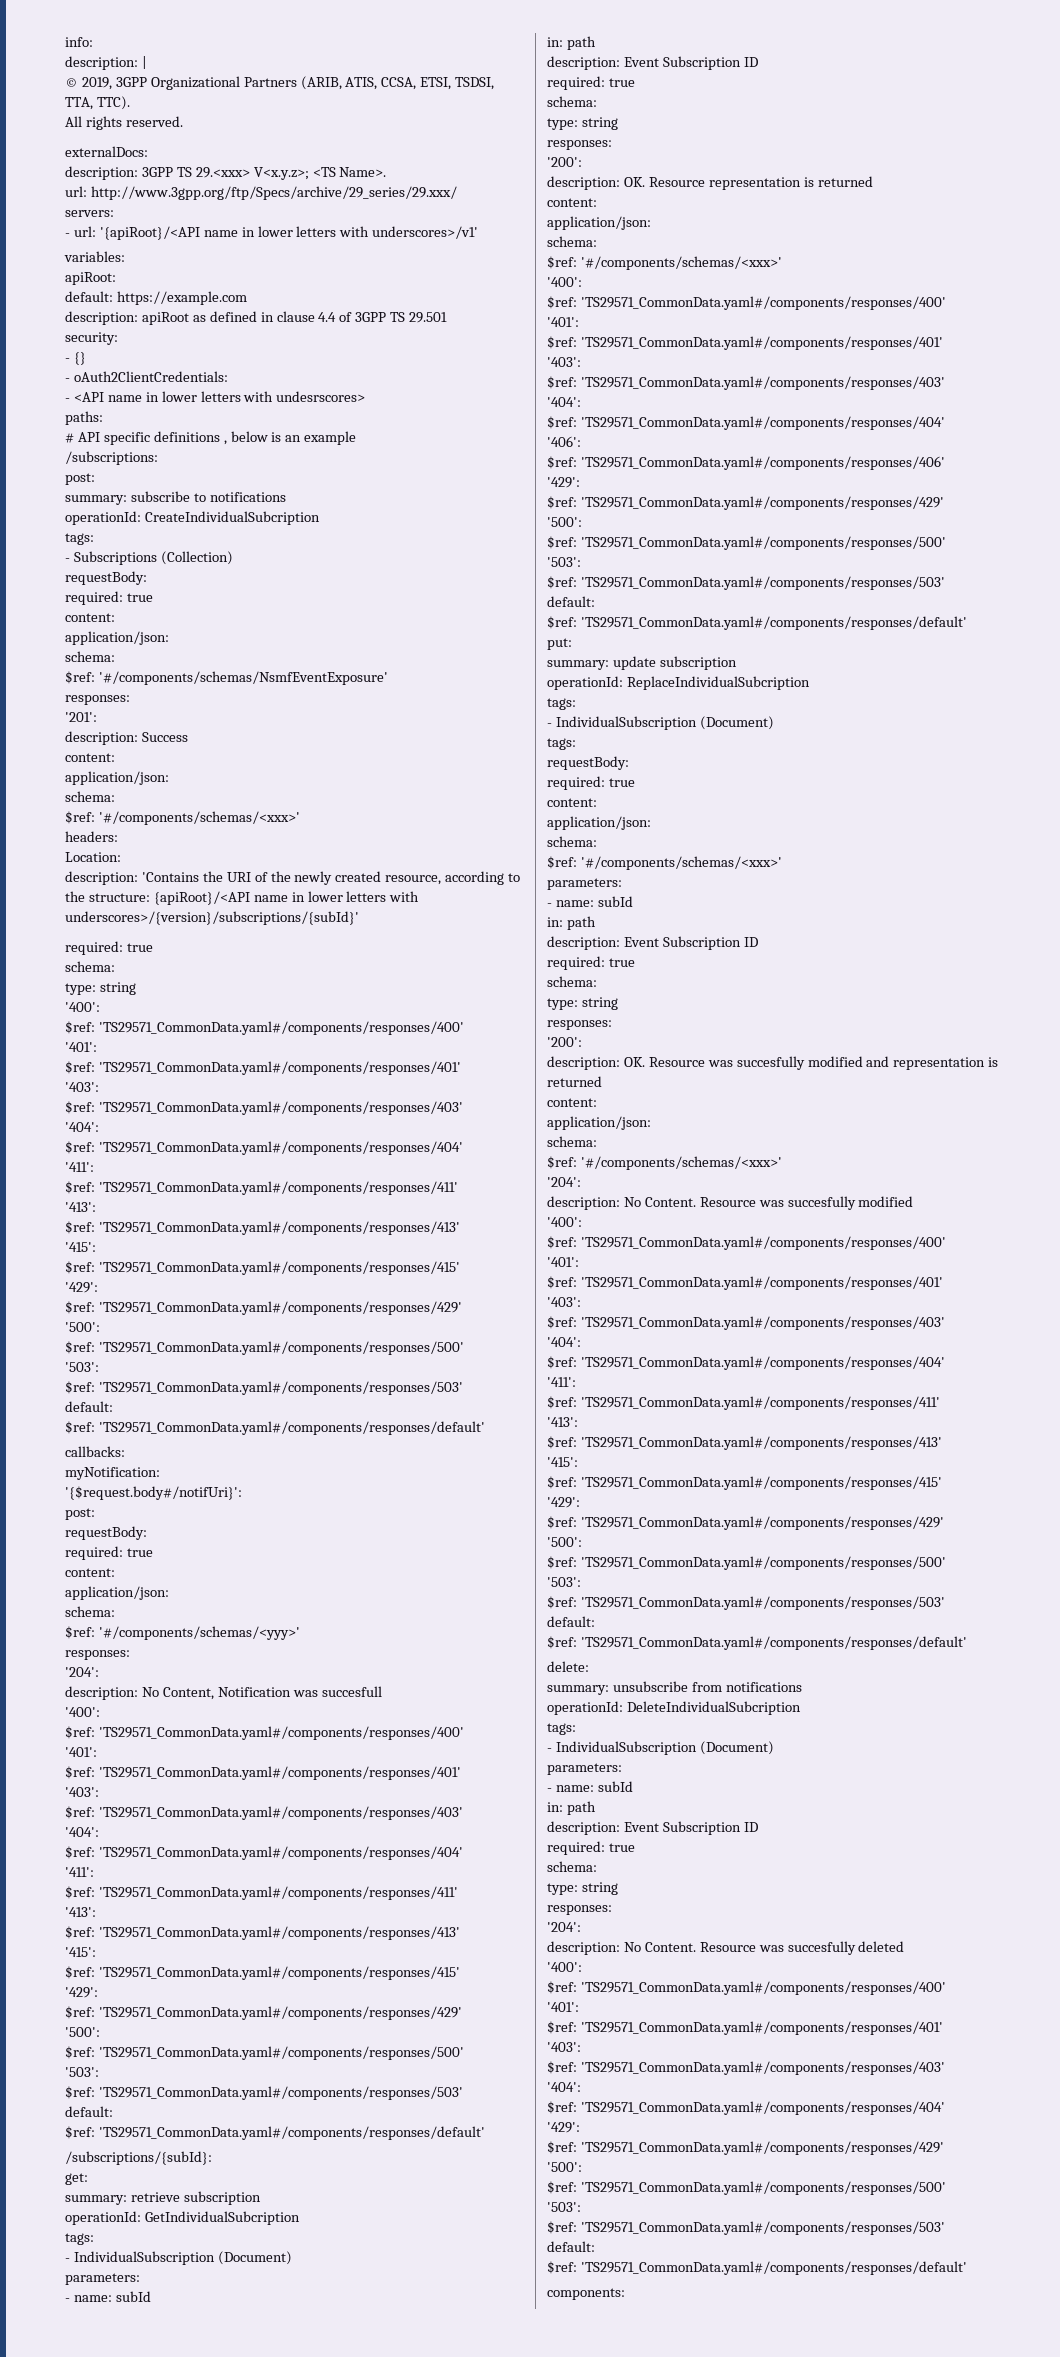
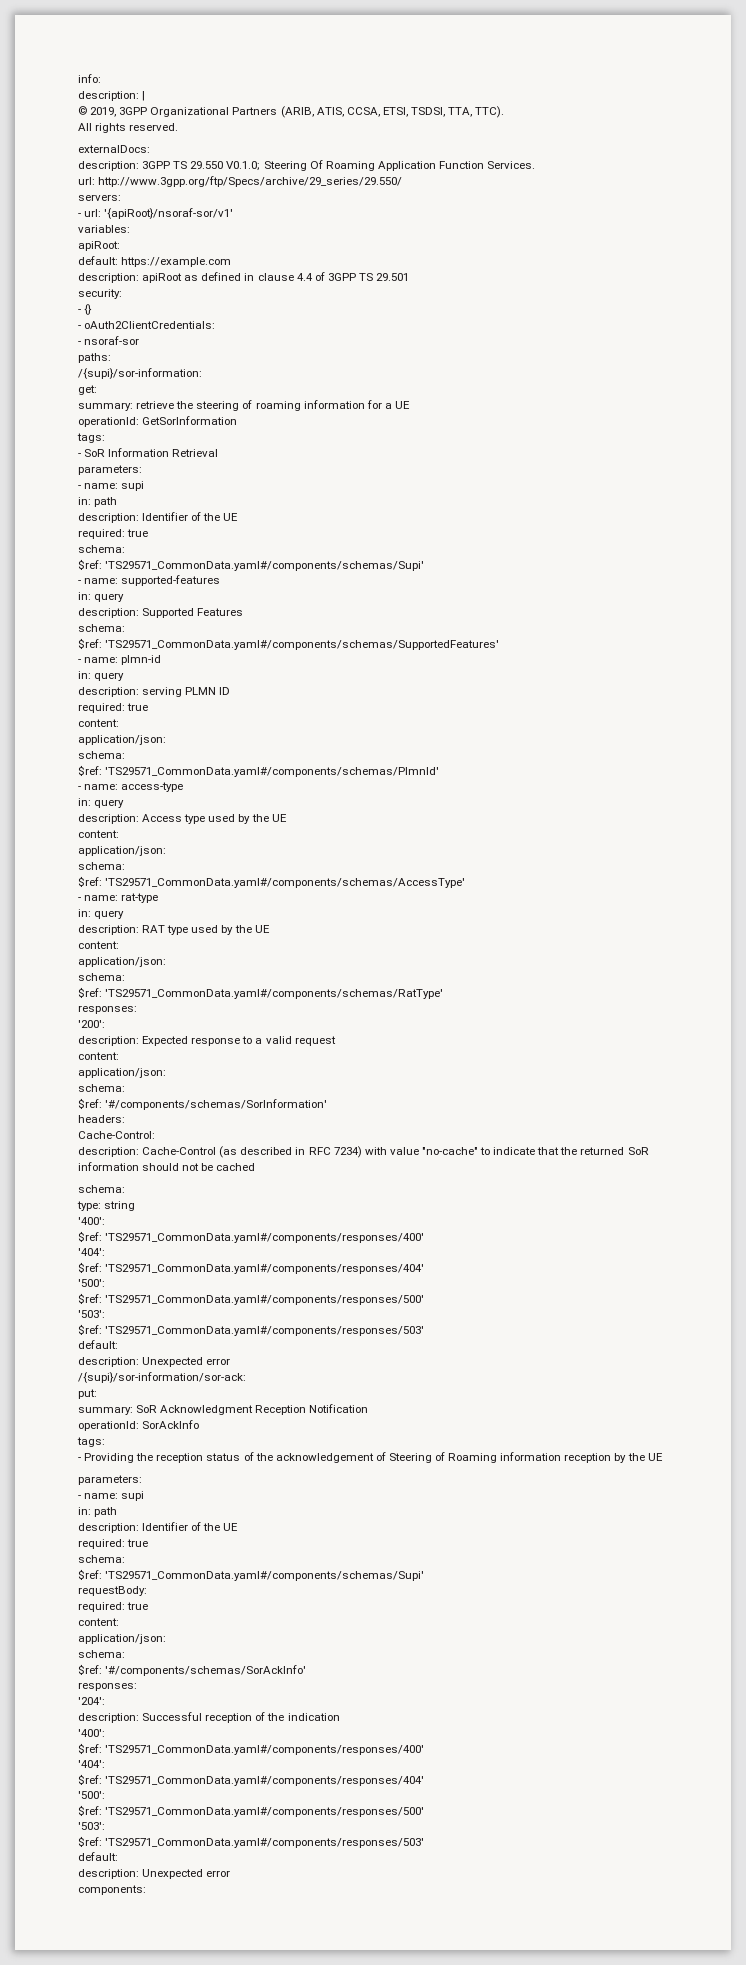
[195,167,387,180] [65,186,457,200] 29.<xxx> V<x.y.z>; <TS Name>. // url: http://www.3gpp.org/ftp/Specs/archive/29_series/29.xxx/ -> [190,160,536,171] [78,176,403,187] 29.550 V0.1.0; Steering Of Roaming Application Function Services. // url: http://www.3gpp.org/ftp/Specs/archive/29_series/29.550/
[99,226,479,240] '{apiRoot}/<API name in lower letters with underscores>/v1' -> [104,208,234,219] '{apiRoot}/nsoraf-sor/v1'
[73,391,366,402] [65,411,103,425] [65,431,357,445] [65,451,158,465] [65,473,95,485] [65,491,286,505] [65,511,320,525] [65,533,94,545] [65,551,233,565] [65,571,147,585] [65,591,153,605] [65,613,115,622] [65,631,169,645] [65,651,115,662] [65,671,388,685] [65,695,130,705] [65,712,97,722] [65,731,188,745] [65,753,115,762] [65,771,169,785] [65,791,115,802] [65,811,300,825] [65,831,118,842] [65,852,121,862] [65,871,521,885] [65,891,420,905] [65,911,359,925] [65,941,153,955] [65,961,115,972] [65,982,136,995] [65,1002,100,1012] [65,1021,464,1035] [65,1042,97,1052] [65,1061,461,1075] [65,1082,99,1092] [65,1101,463,1115] [65,1122,99,1132] [65,1141,463,1155] [65,1162,94,1172] [65,1181,458,1195] [65,1202,96,1212] [65,1221,460,1235] [65,1242,96,1252] [65,1261,460,1275] [65,1282,98,1293] [65,1301,462,1315] [65,1322,100,1332] [65,1341,464,1355] [65,1362,99,1372] [65,1381,463,1395] [65,1401,113,1412] [65,1421,485,1435] [65,1446,125,1457] [65,1467,160,1480] [65,1486,242,1500] [65,1508,95,1520] [65,1526,147,1540] [65,1546,153,1560] [65,1568,115,1577] [65,1586,169,1600] [65,1606,115,1617] [65,1626,300,1640] [65,1650,130,1660] [65,1667,99,1677] [65,1686,382,1700] [65,1707,100,1717] [65,1726,464,1740] [65,1747,97,1757] [65,1766,461,1780] [65,1787,99,1797] [65,1806,463,1820] [65,1827,99,1837] [65,1846,463,1860] [65,1867,94,1877] [65,1886,458,1900] [65,1907,96,1917] [65,1926,460,1940] [65,1947,96,1957] [65,1966,460,1980] [65,1987,98,1998] [65,2006,462,2020] [65,2027,100,2037] [65,2046,464,2060] [65,2067,99,2077] [65,2086,463,2100] [65,2106,113,2117] [65,2126,485,2140] [65,2151,212,2165] [65,2173,88,2185] [65,2191,261,2205] [65,2211,300,2225] [65,2233,94,2245] [65,2251,292,2265] [65,2273,140,2285] [65,2291,151,2302] [547,36,596,50] [547,56,758,70] [547,76,635,90] [547,96,597,107] [547,117,618,130] [547,140,612,150] [547,157,582,167] [547,176,873,190] [547,198,597,207] [547,216,651,230] [547,236,597,247] [547,256,782,270] [547,277,582,287] [547,296,946,310] [547,317,579,327] [547,336,943,350] [547,357,581,367] [547,376,945,390] [547,397,581,407] [547,416,945,430] [547,436,581,447] [547,456,945,470] [547,477,580,488] [547,496,944,510] [547,517,582,527] [547,536,946,550] [547,557,581,567] [547,576,945,590] [547,596,595,607] [547,616,967,630] [547,638,572,650] [547,656,737,670] [547,676,810,690] [547,698,576,710] [547,716,774,730] [547,738,576,750] [547,756,629,770] [547,776,635,790] [547,798,597,807] [547,816,651,830] [547,836,597,847] [547,856,782,870] [547,878,622,890] [547,896,633,907] [547,916,596,930] [547,936,758,950] [547,956,635,970] [547,976,597,987] [547,997,618,1010] [547,1020,612,1030] [547,1037,582,1047] [547,1056,999,1070] [547,1076,602,1087] [547,1098,597,1107] [547,1116,651,1130] [547,1136,597,1147] [547,1156,782,1170] [547,1177,581,1187] [547,1196,914,1210] [547,1217,582,1227] [547,1236,946,1250] [547,1257,579,1267] [547,1276,943,1290] [547,1297,581,1307] [547,1316,945,1330] [547,1337,581,1347] [547,1356,945,1370] [547,1377,576,1387] [547,1396,940,1410] [547,1417,578,1427] [547,1436,942,1450] [547,1457,578,1467] [547,1476,942,1490] [547,1497,580,1508] [547,1516,944,1530] [547,1537,582,1547] [547,1556,946,1570] [547,1577,581,1587] [547,1596,945,1610] [547,1616,595,1627] [547,1636,967,1650] [547,1661,589,1672] [547,1681,802,1695] [547,1701,801,1715] [547,1723,576,1735] [547,1741,774,1755] [547,1763,622,1775] [547,1781,633,1792] [547,1801,596,1815] [547,1821,758,1835] [547,1841,635,1855] [547,1861,597,1872] [547,1882,618,1895] [547,1905,612,1915] [547,1922,581,1932] [547,1941,905,1955] [547,1962,582,1972] [547,1981,946,1995] [547,2002,579,2012] [547,2021,943,2035] [547,2042,581,2052] [547,2061,945,2075] [547,2082,581,2092] [547,2101,945,2115] [547,2122,580,2133] [547,2141,944,2155] [547,2162,582,2172] [547,2181,946,2195] [547,2202,581,2212] [547,2221,945,2235] [547,2241,595,2252] [547,2261,967,2275] <API name in lower letters with undesrscores> // paths: // # API specific definitions , below is an example // /subscriptions: // post: // summary: subscribe to notifications // operationId: CreateIndividualSubcription // tags: // - Subscriptions (Collection) // requestBody: // required: true // content: // application/json: // schema: // $ref: '#/components/schemas/NsmfEventExposure' // responses: // '201': // description: Success // content: // application/json: // schema: // $ref: '#/components/schemas/<xxx>' // headers: // Location: // description: 'Contains the URI of the newly created resource, according to the structure: {apiRoot}/<API name in lower letters with underscores>/{version}/subscriptions/{subId}' // required: true // schema: // type: string // '400': // $ref: 'TS29571_CommonData.yaml#/components/responses/400' // '401': // $ref: 'TS29571_CommonData.yaml#/components/responses/401' // '403': // $ref: 'TS29571_CommonData.yaml#/components/responses/403' // '404': // $ref: 'TS29571_CommonData.yaml#/components/responses/404' // '411': // $ref: 'TS29571_CommonData.yaml#/components/responses/411' // '413': // $ref: 'TS29571_CommonData.yaml#/components/responses/413' // '415': // $ref: 'TS29571_CommonData.yaml#/components/responses/415' // '429': // $ref: 'TS29571_CommonData.yaml#/components/responses/429' // '500': // $ref: 'TS29571_CommonData.yaml#/components/responses/500' // '503': // $ref: 'TS29571_CommonData.yaml#/components/responses/503' // default: // $ref: 'TS29571_CommonData.yaml#/components/responses/default' // callbacks: // myNotification: // '{$request.body#/notifUri}': // post: // requestBody: // required: true // content: // application/json: // schema: // $ref: '#/components/schemas/<yyy>' // responses: // '204': // description: No Content, Notification was succesfull // '400': // $ref: 'TS29571_CommonData.yaml#/components/responses/400' // '401': // $ref: 'TS29571_CommonData.yaml#/components/responses/401' // '403': // $ref: 'TS29571_CommonData.yaml#/components/responses/403' // '404': // $ref: 'TS29571_CommonData.yaml#/components/responses/404' // '411': // $ref: 'TS29571_CommonData.yaml#/components/responses/411' // '413': // $ref: 'TS29571_CommonData.yaml#/components/responses/413' // '415': // $ref: 'TS29571_CommonData.yaml#/components/responses/415' // '429': // $ref: 'TS29571_CommonData.yaml#/components/responses/429' // '500': // $ref: 'TS29571_CommonData.yaml#/components/responses/500' // '503': // $ref: 'TS29571_CommonData.yaml#/components/responses/503' // default: // $ref: 'TS29571_CommonData.yaml#/components/responses/default' // /subscriptions/{subId}: // get: // summary: retrieve subscription // operationId: GetIndividualSubcription // tags: // - IndividualSubscription (Document) // parameters: // - name: subId // in: path // description: Event Subscription ID // required: true // schema: // type: string // responses: // '200': // description: OK. Resource representation is returned // content: // application/json: // schema: // $ref: '#/components/schemas/<xxx>' // '400': // $ref: 'TS29571_CommonData.yaml#/components/responses/400' // '401': // $ref: 'TS29571_CommonData.yaml#/components/responses/401' // '403': // $ref: 'TS29571_CommonData.yaml#/components/responses/403' // '404': // $ref: 'TS29571_CommonData.yaml#/components/responses/404' // '406': // $ref: 'TS29571_CommonData.yaml#/components/responses/406' // '429': // $ref: 'TS29571_CommonData.yaml#/components/responses/429' // '500': // $ref: 'TS29571_CommonData.yaml#/components/responses/500' // '503': // $ref: 'TS29571_CommonData.yaml#/components/responses/503' // default: // $ref: 'TS29571_CommonData.yaml#/components/responses/default' // put: // summary: update subscription // operationId: ReplaceIndividualSubcription // tags: // - IndividualSubscription (Document) // tags: // requestBody: // required: true // content: // application/json: // schema: // $ref: '#/components/schemas/<xxx>' // parameters: // - name: subId // in: path // description: Event Subscription ID // required: true // schema: // type: string // responses: // '200': // description: OK. Resource was succesfully modified and representation is returned // content: // application/json: // schema: // $ref: '#/components/schemas/<xxx>' // '204': // description: No Content. Resource was succesfully modified // '400': // $ref: 'TS29571_CommonData.yaml#/components/responses/400' // '401': // $ref: 'TS29571_CommonData.yaml#/components/responses/401' // '403': // $ref: 'TS29571_CommonData.yaml#/components/responses/403' // '404': // $ref: 'TS29571_CommonData.yaml#/components/responses/404' // '411': // $ref: 'TS29571_CommonData.yaml#/components/responses/411' // '413': // $ref: 'TS29571_CommonData.yaml#/components/responses/413' // '415': // $ref: 'TS29571_CommonData.yaml#/components/responses/415' // '429': // $ref: 'TS29571_CommonData.yaml#/components/responses/429' // '500': // $ref: 'TS29571_CommonData.yaml#/components/responses/500' // '503': // $ref: 'TS29571_CommonData.yaml#/components/responses/503' // default: // $ref: 'TS29571_CommonData.yaml#/components/responses/default' // delete: // summary: unsubscribe from notifications // operationId: DeleteIndividualSubcription // tags: // - IndividualSubscription (Document) // parameters: // - name: subId // in: path // description: Event Subscription ID // required: true // schema: // type: string // responses: // '204': // description: No Content. Resource was succesfully deleted // '400': // $ref: 'TS29571_CommonData.yaml#/components/responses/400' // '401': // $ref: 'TS29571_CommonData.yaml#/components/responses/401' // '403': // $ref: 'TS29571_CommonData.yaml#/components/responses/403' // '404': // $ref: 'TS29571_CommonData.yaml#/components/responses/404' // '429': // $ref: 'TS29571_CommonData.yaml#/components/responses/429' // '500': // $ref: 'TS29571_CommonData.yaml#/components/responses/500' // '503': // $ref: 'TS29571_CommonData.yaml#/components/responses/503' // default: // $ref: 'TS29571_CommonData.yaml#/components/responses/default' -> [84,336,140,345] [78,353,111,363] [78,368,202,379] [78,385,97,395] [78,400,410,411] [78,416,238,427] [77,433,105,443] [78,448,219,457] [78,465,142,475] [78,481,145,491] [78,497,118,507] [78,512,239,523] [78,529,149,539] [78,545,125,553] [78,559,425,571] [78,575,221,586] [78,592,125,602] [78,608,244,618] [78,624,125,632] [78,638,500,650] [78,655,162,665] [78,671,125,681] [78,687,231,697] [78,703,149,713] [78,719,119,727] [78,735,166,745] [78,751,125,759] [78,765,440,777] [78,782,184,792] [78,798,125,808] [78,814,287,824] [78,830,119,838] [78,846,166,856] [78,862,125,870] [78,876,466,888] [78,893,159,903] [78,909,125,919] [78,925,270,935] [78,941,119,949] [78,957,166,967] [78,973,125,981] [78,987,444,999] [78,1005,137,1014] [78,1020,105,1028] [78,1036,336,1046] [78,1052,119,1060] [78,1068,166,1078] [78,1084,125,1092] [78,1098,328,1110] [78,1115,125,1123] [78,1131,155,1139] [78,1146,649,1158] [78,1162,256,1171] [78,1185,125,1193] [77,1201,136,1211] [78,1217,105,1225] [78,1231,425,1243] [78,1248,105,1256] [78,1262,425,1274] [78,1279,105,1287] [78,1293,425,1305] [78,1310,105,1318] [78,1324,425,1336] [78,1340,118,1349] [78,1357,231,1367] [78,1372,246,1383] [78,1389,97,1399] [78,1404,369,1415] [78,1420,200,1431] [77,1437,105,1447] [78,1452,663,1463] [78,1475,142,1485] [78,1491,145,1501] [78,1507,118,1517] [78,1522,239,1533] [78,1539,149,1549] [78,1555,125,1563] [78,1569,425,1581] [78,1586,147,1596] [78,1602,149,1612] [78,1618,119,1626] [78,1634,166,1644] [78,1650,125,1658] [78,1664,307,1676] [78,1682,137,1691] [78,1697,105,1705] [78,1712,340,1723] [78,1729,105,1737] [78,1743,425,1755] [78,1760,105,1768] [78,1774,425,1786] [78,1791,105,1799] [78,1805,425,1817] [78,1822,105,1830] [78,1836,425,1848] [78,1852,118,1861] [78,1869,231,1879] nsoraf-sor // paths: // /{supi}/sor-information: // get: // summary: retrieve the steering of roaming information for a UE // operationId: GetSorInformation // tags: // - SoR Information Retrieval // parameters: // - name: supi // in: path // description: Identifier of the UE // required: true // schema: // $ref: 'TS29571_CommonData.yaml#/components/schemas/Supi' // - name: supported-features // in: query // description: Supported Features // schema: // $ref: 'TS29571_CommonData.yaml#/components/schemas/SupportedFeatures' // - name: plmn-id // in: query // description: serving PLMN ID // required: true // content: // application/json: // schema: // $ref: 'TS29571_CommonData.yaml#/components/schemas/PlmnId' // - name: access-type // in: query // description: Access type used by the UE // content: // application/json: // schema: // $ref: 'TS29571_CommonData.yaml#/components/schemas/AccessType' // - name: rat-type // in: query // description: RAT type used by the UE // content: // application/json: // schema: // $ref: 'TS29571_CommonData.yaml#/components/schemas/RatType' // responses: // '200': // description: Expected response to a valid request // content: // application/json: // schema: // $ref: '#/components/schemas/SorInformation' // headers: // Cache-Control: // description: Cache-Control (as described in RFC 7234) with value "no-cache" to indicate that the returned SoR information should not be cached // schema: // type: string // '400': // $ref: 'TS29571_CommonData.yaml#/components/responses/400' // '404': // $ref: 'TS29571_CommonData.yaml#/components/responses/404' // '500': // $ref: 'TS29571_CommonData.yaml#/components/responses/500' // '503': // $ref: 'TS29571_CommonData.yaml#/components/responses/503' // default: // description: Unexpected error // /{supi}/sor-information/sor-ack: // put: // summary: SoR Acknowledgment Reception Notification // operationId: SorAckInfo // tags: // - Providing the reception status of the acknowledgement of Steering of Roaming information reception by the UE // parameters: // - name: supi // in: path // description: Identifier of the UE // required: true // schema: // $ref: 'TS29571_CommonData.yaml#/components/schemas/Supi' // requestBody: // required: true // content: // application/json: // schema: // $ref: '#/components/schemas/SorAckInfo' // responses: // '204': // description: Successful reception of the indication // '400': // $ref: 'TS29571_CommonData.yaml#/components/responses/400' // '404': // $ref: 'TS29571_CommonData.yaml#/components/responses/404' // '500': // $ref: 'TS29571_CommonData.yaml#/components/responses/500' // '503': // $ref: 'TS29571_CommonData.yaml#/components/responses/503' // default: // description: Unexpected error

